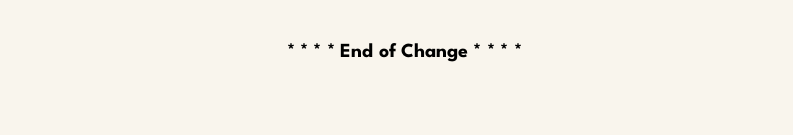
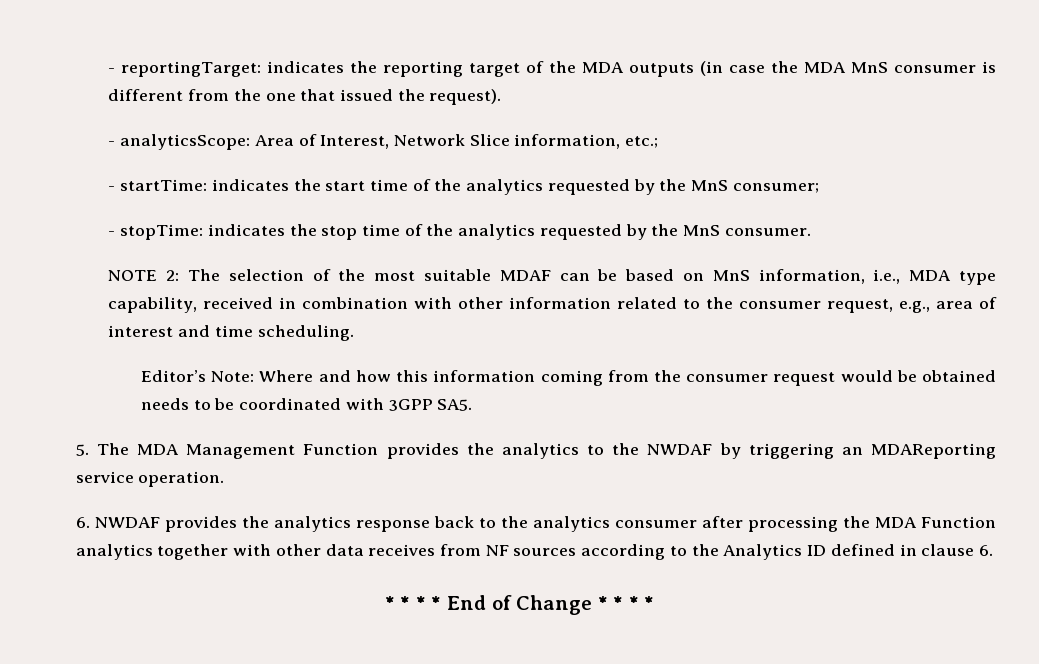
(286, 50) none -> [108,61,996,77] [108,89,502,105] [108,134,659,150] [108,179,819,195] [108,224,811,240] [108,269,997,285] [108,297,997,313] [108,325,354,341] [141,370,997,386] [141,398,473,411] [75,443,996,459] [75,471,225,487] [75,516,996,532] [75,544,993,560] - reportingTarget: indicates the reporting target of the MDA outputs (in case the MDA MnS consumer is different from the one that issued the request). // - analyticsScope: Area of Interest, Network Slice information, etc.; // - startTime: indicates the start time of the analytics requested by the MnS consumer; // - stopTime: indicates the stop time of the analytics requested by the MnS consumer. // NOTE 2: The selection of the most suitable MDAF can be based on MnS information, i.e., MDA type capability, received in combination with other information related to the consumer request, e.g., area of interest and time scheduling. // Editor’s Note: Where and how this information coming from the consumer request would be obtained needs to be coordinated with 3GPP SA5. // 5. The MDA Management Function provides the analytics to the NWDAF by triggering an MDAReporting service operation. // 6. NWDAF provides the analytics response back to the analytics consumer after processing the MDA Function analytics together with other data receives from NF sources according to the Analytics ID defined in clause 6. //

